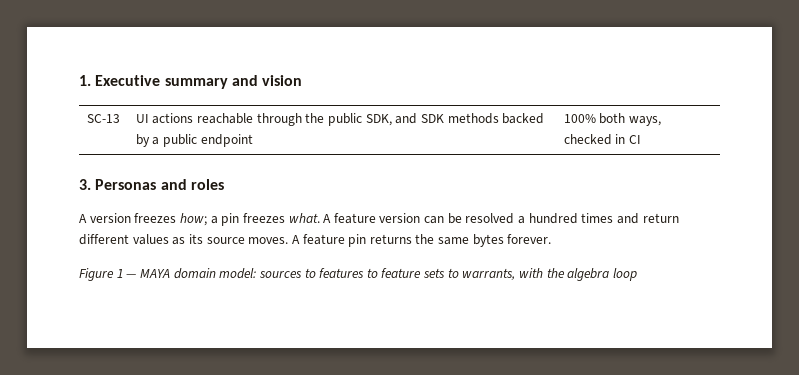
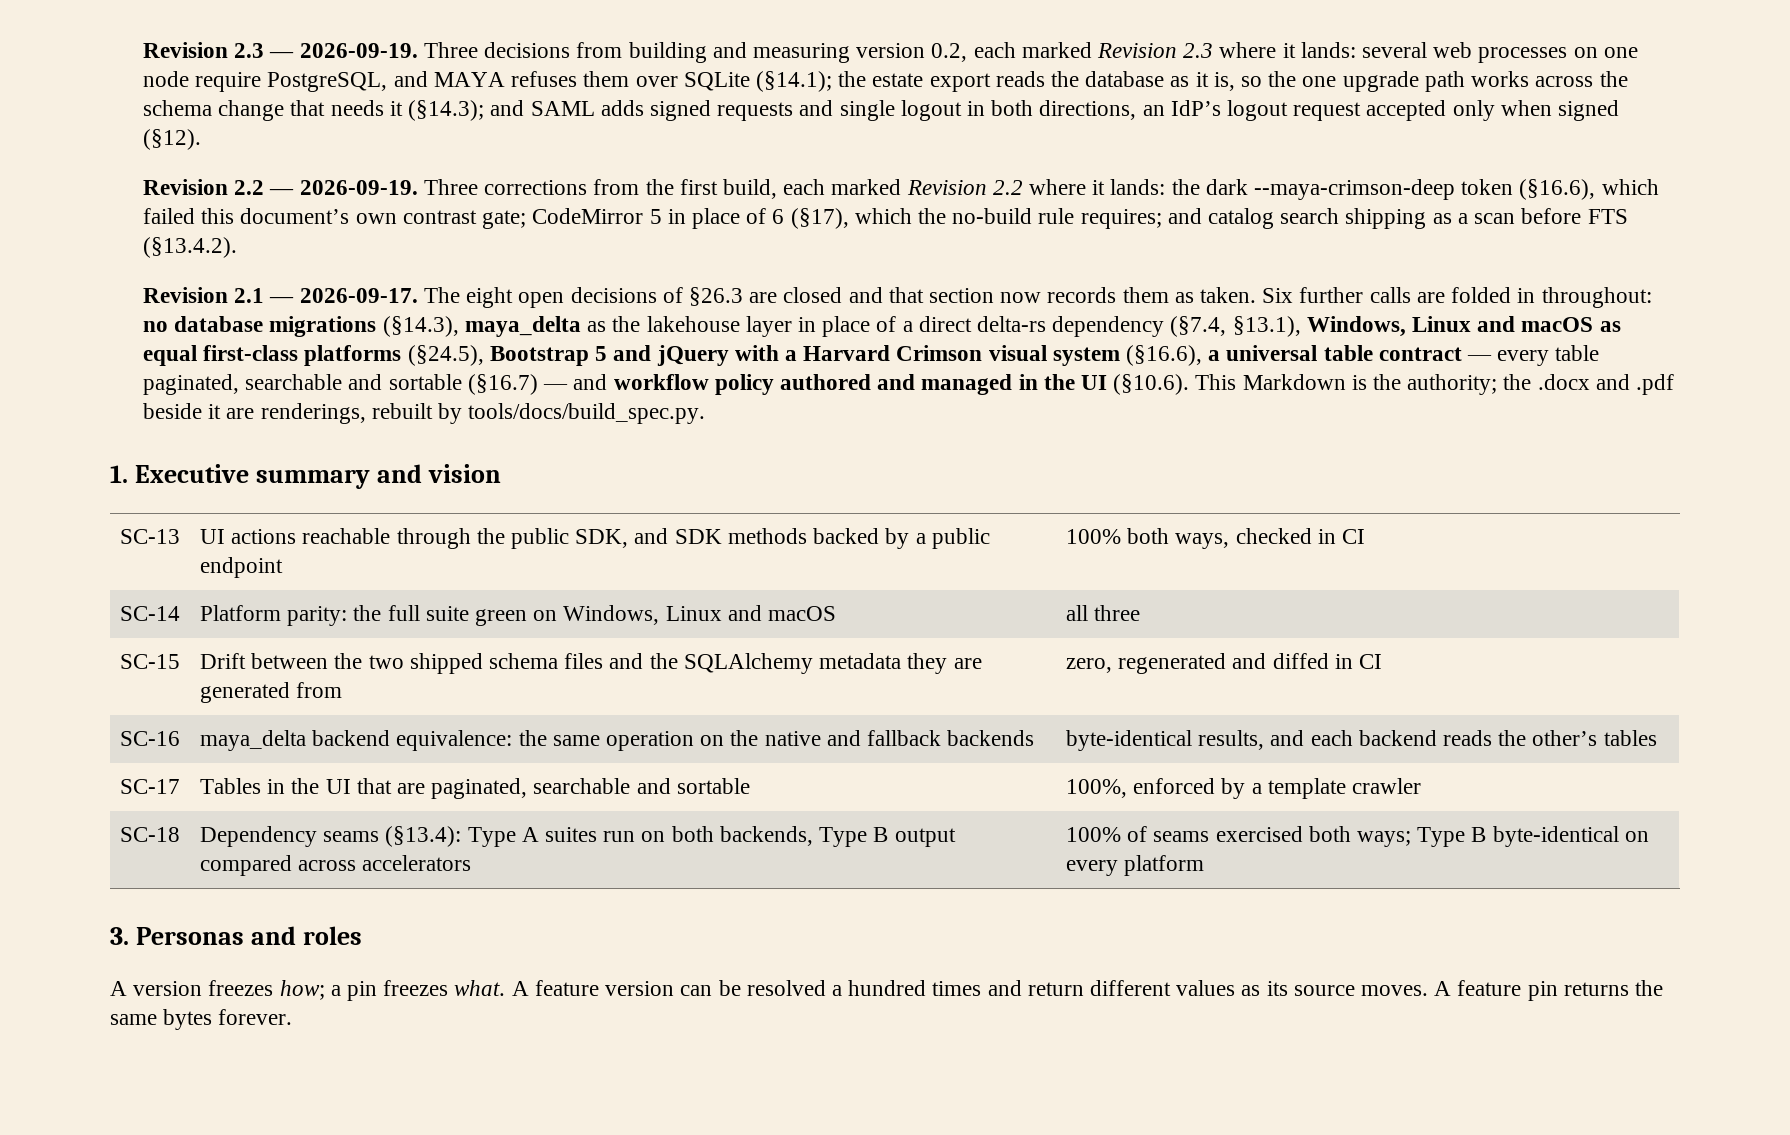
(79, 80) none -> [143,42,1638,63] [143,71,1628,92] [143,100,1620,121] [143,129,202,150] [143,179,1659,200] [143,208,1628,229] [143,237,238,258] [143,287,1652,308] [143,316,1621,337] [143,345,1600,366] [143,374,1675,395] [143,403,706,424] Revision 2.3 — 2026-09-19. Three decisions from building and measuring version 0.2, each marked Revision 2.3 where it lands: several web processes on one node require PostgreSQL, and MAYA refuses them over SQLite (§14.1); the estate export reads the database as it is, so the one upgrade path works across the schema change that needs it (§14.3); and SAML adds signed requests and single logout in both directions, an IdP’s logout request accepted only when signed (§12). // Revision 2.2 — 2026-09-19. Three corrections from the first build, each marked Revision 2.2 where it lands: the dark --maya-crimson-deep token (§16.6), which failed this document’s own contrast gate; CodeMirror 5 in place of 6 (§17), which the no-build rule requires; and catalog search shipping as a scan before FTS (§13.4.2). // Revision 2.1 — 2026-09-17. The eight open decisions of §26.3 are closed and that section now records them as taken. Six further calls are folded in throughout: no database migrations (§14.3), maya_delta as the lakehouse layer in place of a direct delta-rs dependency (§7.4, §13.1), Windows, Linux and macOS as equal first-class platforms (§24.5), Bootstrap 5 and jQuery with a Harvard Crimson visual system (§16.6), a universal table contract — every table paginated, searchable and sortable (§16.7) — and workflow policy authored and managed in the UI (§10.6). This Markdown is the authority; the .docx and .pdf beside it are renderings, rebuilt by tools/docs/build_spec.py. //
(642, 139) none -> [119,606,180,621] [199,605,837,626] [1065,605,1141,621] [119,654,180,669] [199,653,982,674] [199,682,343,703] [1065,653,1383,674] [119,731,180,746] [199,730,1035,751] [1065,730,1657,751] [119,779,180,794] [199,778,750,799] [1065,778,1422,799] [119,827,180,842] [199,826,956,847] [199,855,472,876] [1065,826,1649,847] [1065,855,1205,876] // SC-14 | Platform parity: the full suite green on Windows, Linux and macOS | all three // SC-15 | Drift between the two shipped schema files and the SQLAlchemy metadata they are generated from | zero, regenerated and diffed in CI // SC-16 | maya_delta backend equivalence: the same operation on the native and fallback backends | byte-identical results, and each backend reads the other’s tables // SC-17 | Tables in the UI that are paginated, searchable and sortable | 100%, enforced by a template crawler // SC-18 | Dependency seams (§13.4): Type A suites run on both backends, Type B output compared across accelerators | 100% of seams exercised both ways; Type B byte-identical on every platform
[79,268,637,281] // Figure 1 — MAYA domain model: sources to features to feature sets to warrants, with the algebra loop -> (293, 1017) none

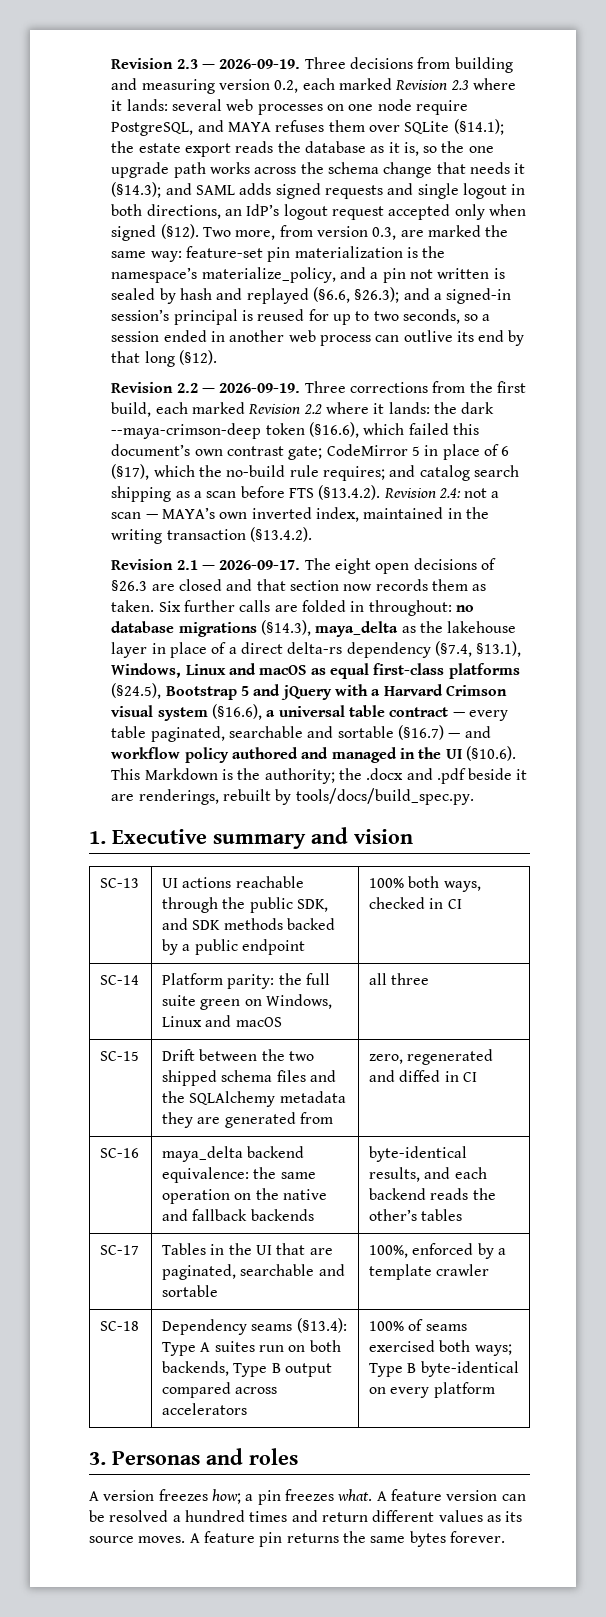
(202, 139) none -> [202,225,509,240] [111,246,446,262] [111,267,505,283] [111,287,512,304] [111,309,491,325] [111,330,525,346] [111,350,217,367] Two more, from version 0.3, are marked the same way: feature-set pin materialization is the namespace’s materialize_policy, and a pin not written is sealed by hash and replayed (§6.6, §26.3); and a signed-in session’s principal is reused for up to two seconds, so a session ended in another web process can outlive its end by that long (§12).
(238, 247) none -> [383,488,500,498] [111,507,489,522] [111,527,312,544] Revision 2.4: not a scan — MAYA’s own inverted index, maintained in the writing transaction (§13.4.2).

